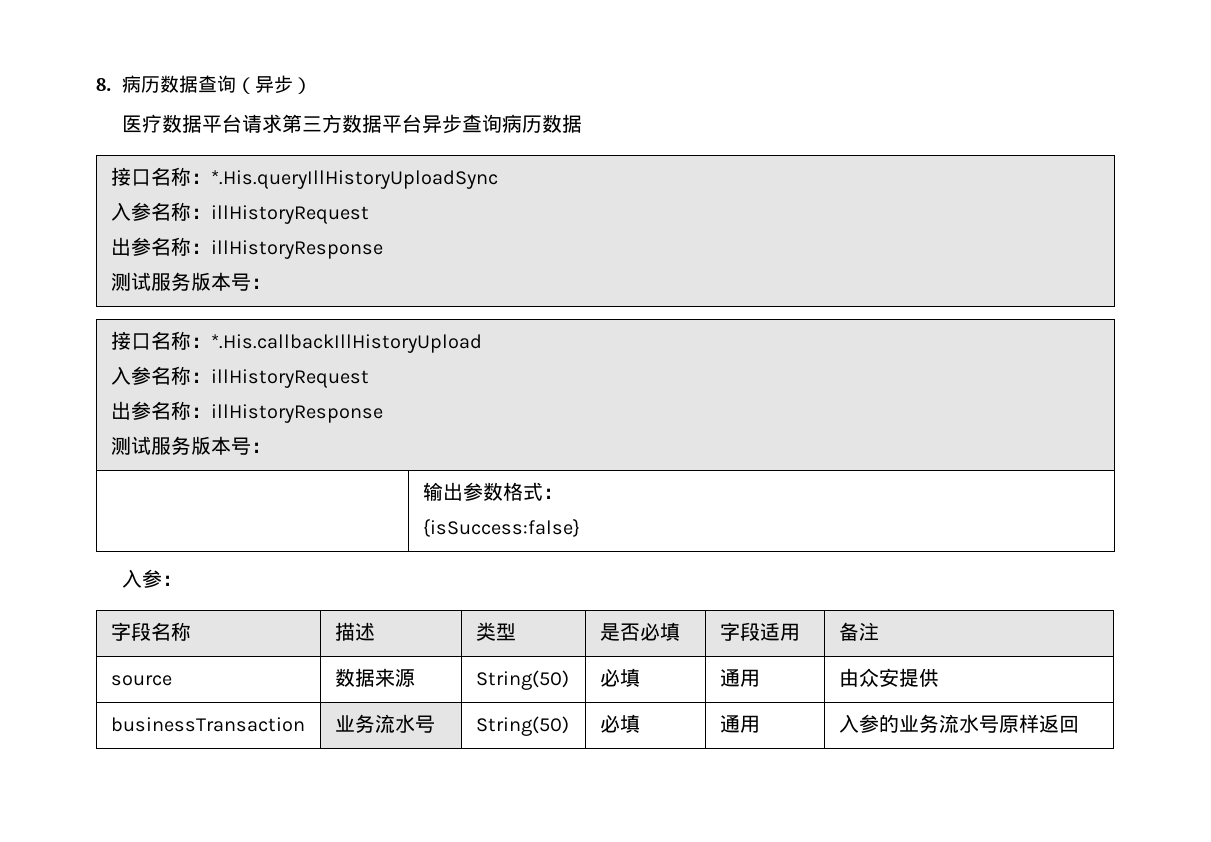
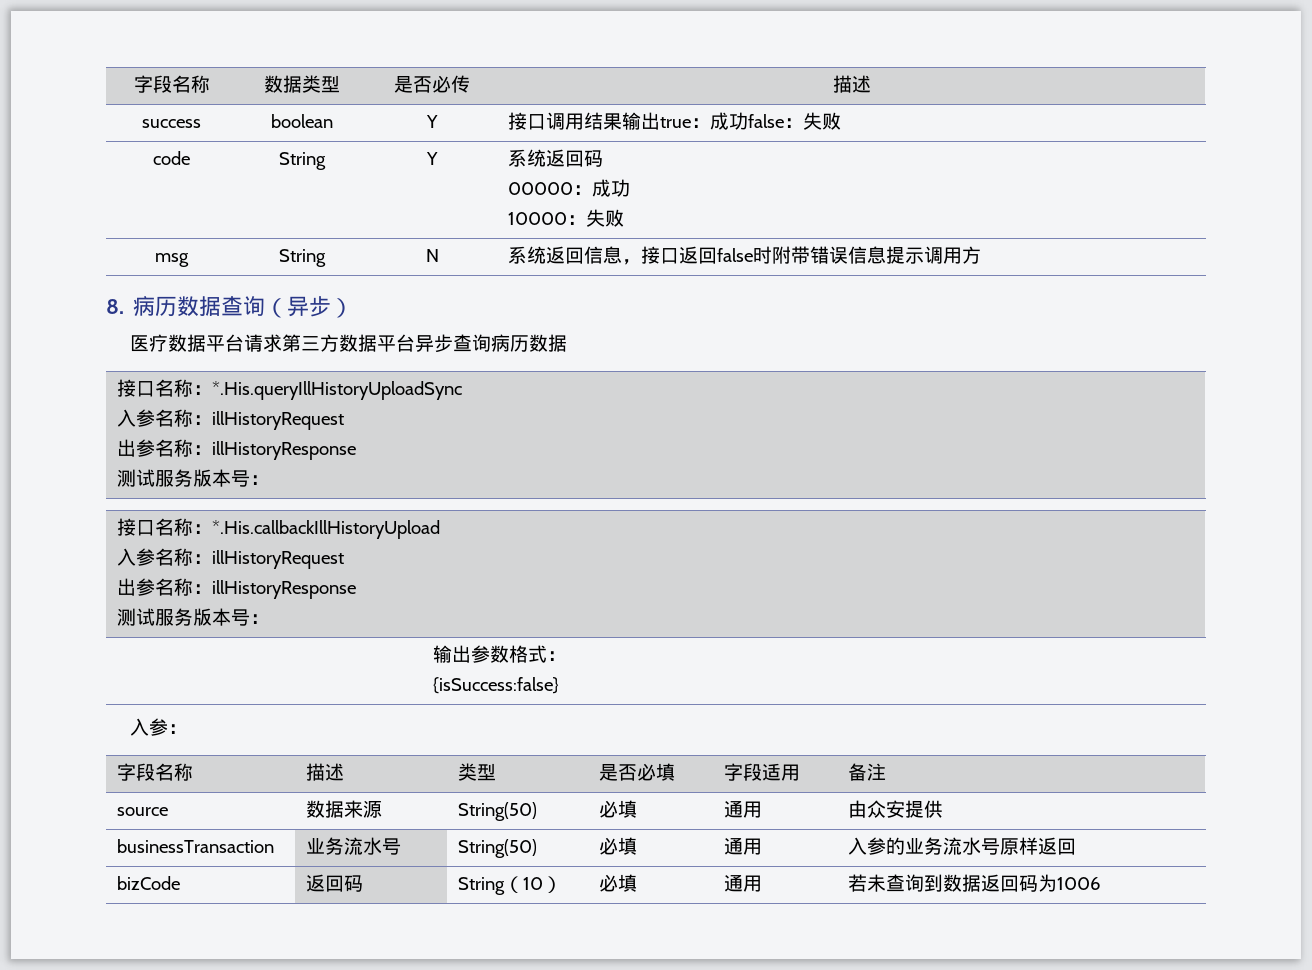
(96, 84) none -> [133,75,210,93] [263,75,340,93] [394,75,470,93] [832,75,871,93] [142,119,201,128] [270,114,333,128] [426,115,438,128] [507,112,841,130] [153,151,190,165] [278,152,326,170] [426,152,438,165] [507,149,603,167] [507,179,630,197] [507,209,624,227] [155,253,189,267] [278,249,326,267] [425,249,439,262] [507,246,981,265] 字段名称 | 数据类型 | 是否必传 | 描述 // success | boolean | Y | 接口调用结果输出true：成功false：失败 // code | String | Y | 系统返回码 // 00000：成功 // 10000：失败 // msg | String | N | 系统返回信息，接口返回false时附带错误信息提示调用方 //
(1079, 724) none -> [116,876,180,890] [305,874,363,892] [457,876,562,895] [598,874,637,892] [723,875,762,892] [847,874,1101,892] // bizCode | 返回码 | String（10） | 必填 | 通用 | 若未查询到数据返回码为1006

